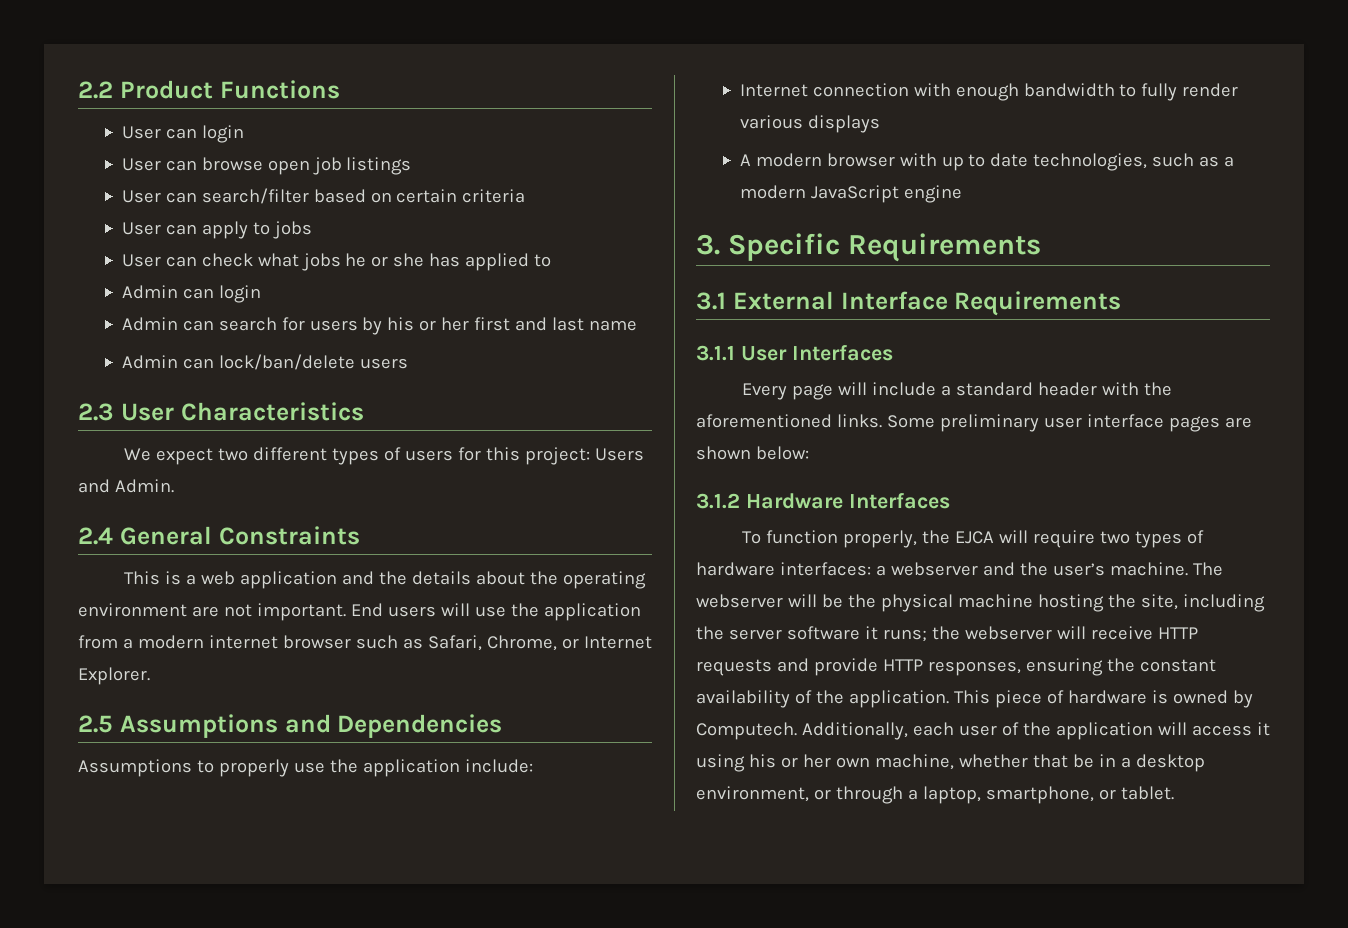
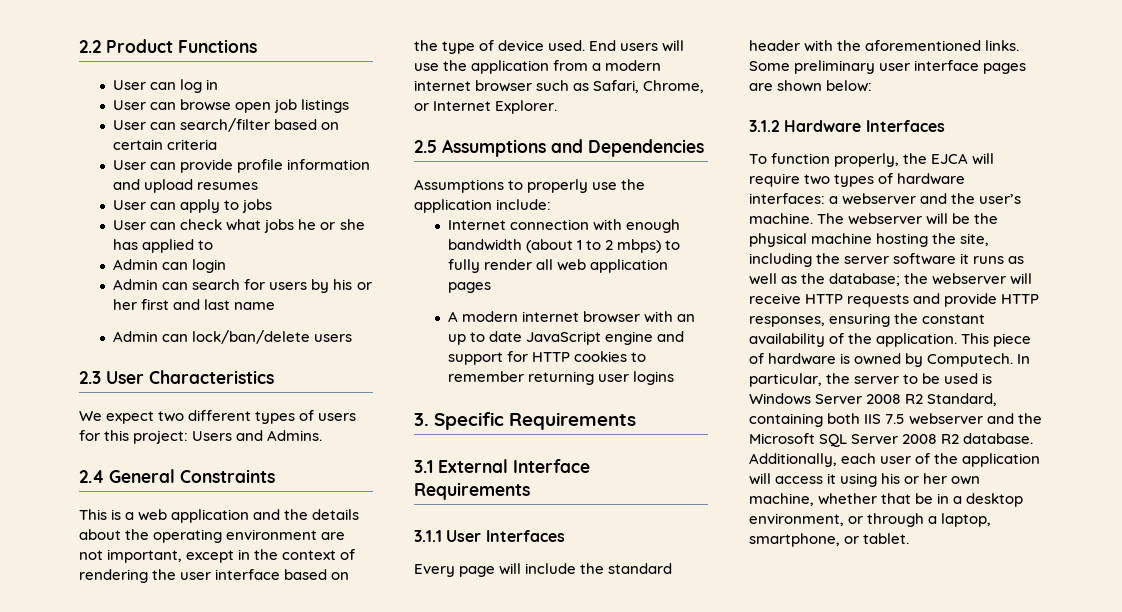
[201,125,244,143] login -> [180,79,219,93] log in
(526, 196) none -> [113,159,371,173] [113,179,259,193] // User can provide profile information and upload resumes
[114,479,174,493] Admin. -> [267,430,323,441] Admins.
[256,603,346,621] important. -> [107,549,356,563] [79,569,350,583] [414,40,586,54] important, except in the context of rendering the user interface based on the type of device used.
[1119,83,1239,101] [739,115,880,133] to fully render various displays -> [526,239,681,253] [448,259,669,273] [448,282,492,293] (about 1 to 2 mbps) to fully render all web application pages
(822, 160) none -> [522,311,580,322] internet
(937, 160) none -> [677,314,696,322] an
[1033,153,1235,171] [739,185,962,203] technologies, such as a modern JavaScript engine -> [526,331,685,345] [448,351,647,365] [448,371,675,385] JavaScript engine and support for HTTP cookies to remember returning user logins
[941,385,952,396] a -> [580,563,605,574] the
[882,629,927,642] runs; -> [973,256,1025,264] [749,273,901,286] runs as well as the database;
(797, 731) none -> [1017,354,1031,364] [749,373,993,387] [749,393,998,406] [749,413,1043,427] [749,433,1034,447] In particular, the server to be used is Windows Server 2008 R2 Standard, containing both IIS 7.5 webserver and the Microsoft SQL Server 2008 R2 database.

